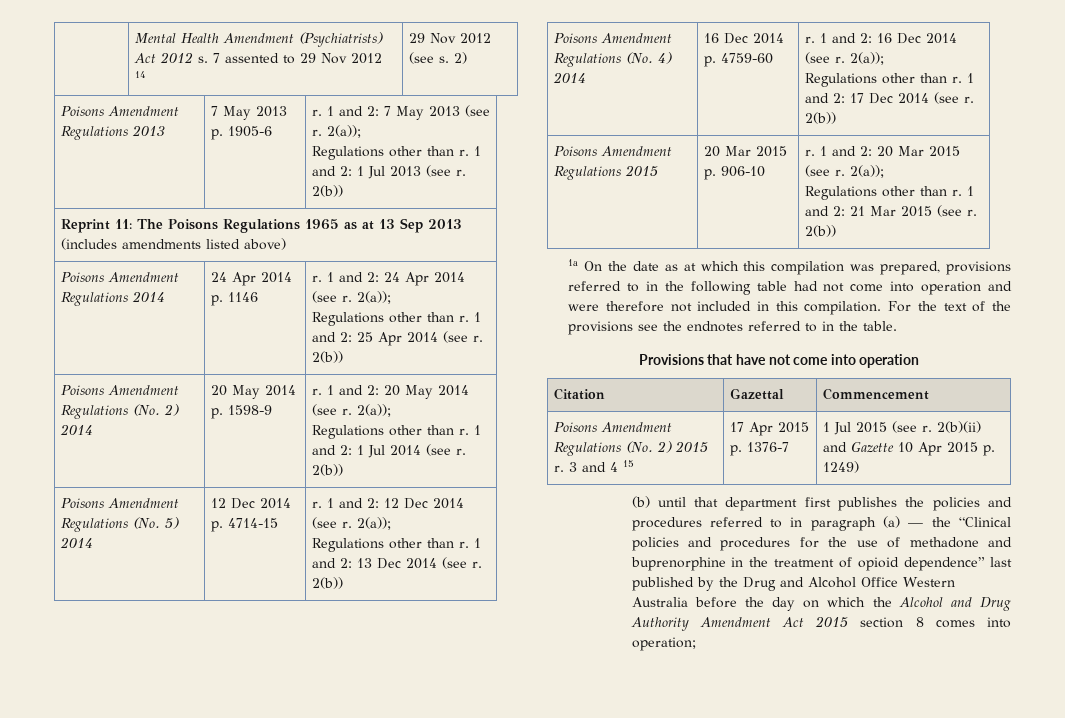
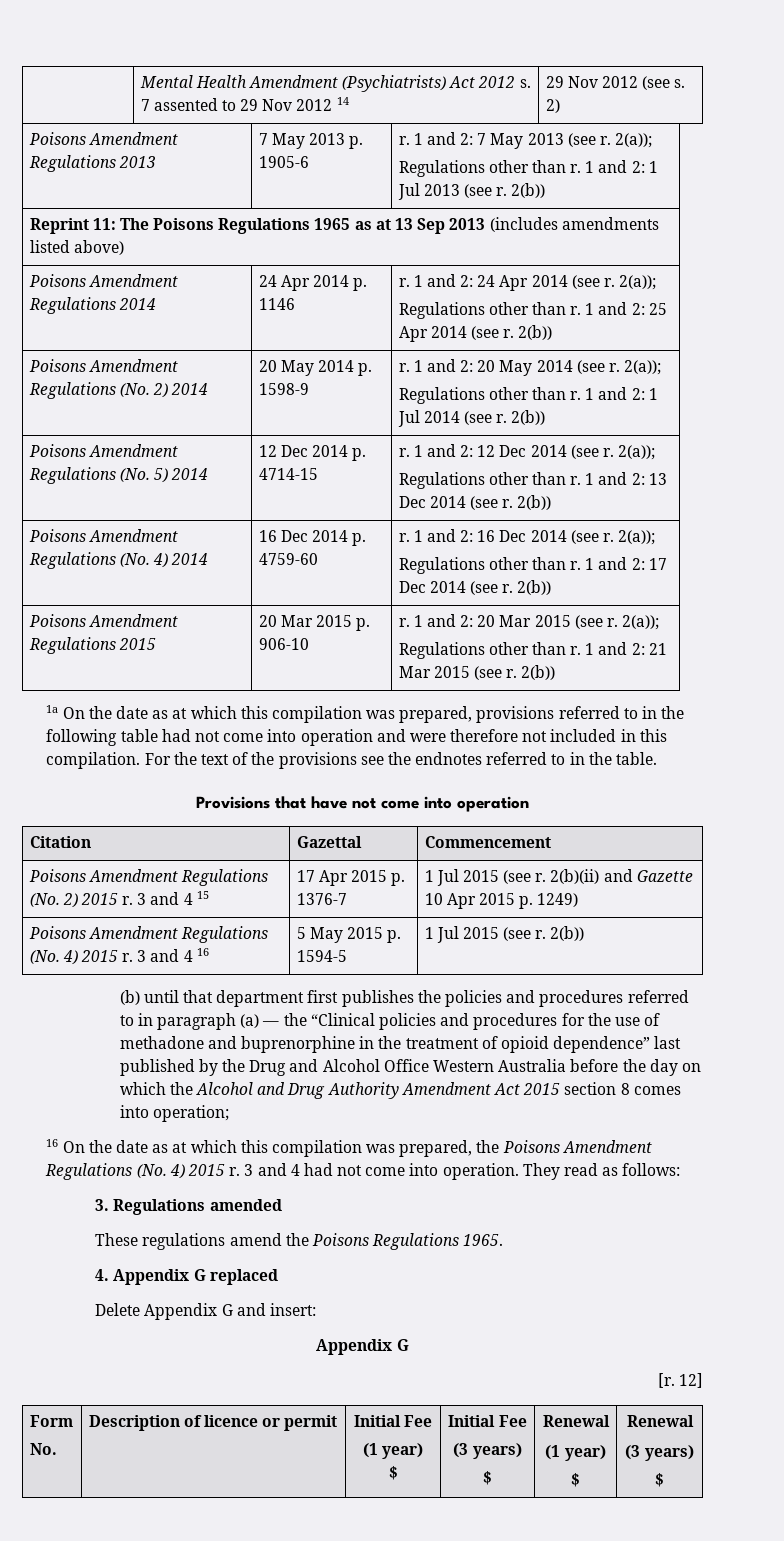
(859, 467) none -> [28,926,268,943] [29,948,209,965] [296,927,402,943] [296,950,347,962] [424,926,585,943] // Poisons Amendment Regulations (No. 4) 2015 r. 3 and 4 16 | 5 May 2015 p. 1594-5 | 1 Jul 2015 (see r. 2(b))
(696, 644) none -> [46,1139,652,1157] [45,1163,681,1180] [95,1199,282,1215] [95,1233,504,1250] [95,1269,278,1285] [95,1303,317,1320] [316,1339,409,1355] [657,1373,703,1388] [29,1415,73,1427] [29,1443,57,1455] [88,1415,338,1431] [353,1415,433,1427] [362,1443,424,1459] [388,1466,398,1480] [448,1415,527,1427] [453,1443,522,1459] [483,1471,492,1485] [542,1415,610,1427] [545,1445,606,1461] [571,1473,580,1487] [626,1415,694,1427] [625,1445,694,1461] [655,1473,664,1487] // 16 On the date as at which this compilation was prepared, the Poisons Amendment Regulations (No. 4) 2015 r. 3 and 4 had not come into operation. They read as follows: // 3. Regulations amended // These regulations amend the Poisons Regulations 1965. // 4. Appendix G replaced // Delete Appendix G and insert: // Appendix G // [r. 12] // Form // No. | Description of licence or permit | Initial Fee // (1 year) // $ | Initial Fee // (3 years) // $ | Renewal // (1 year) // $ | Renewal // (3 years) // $

